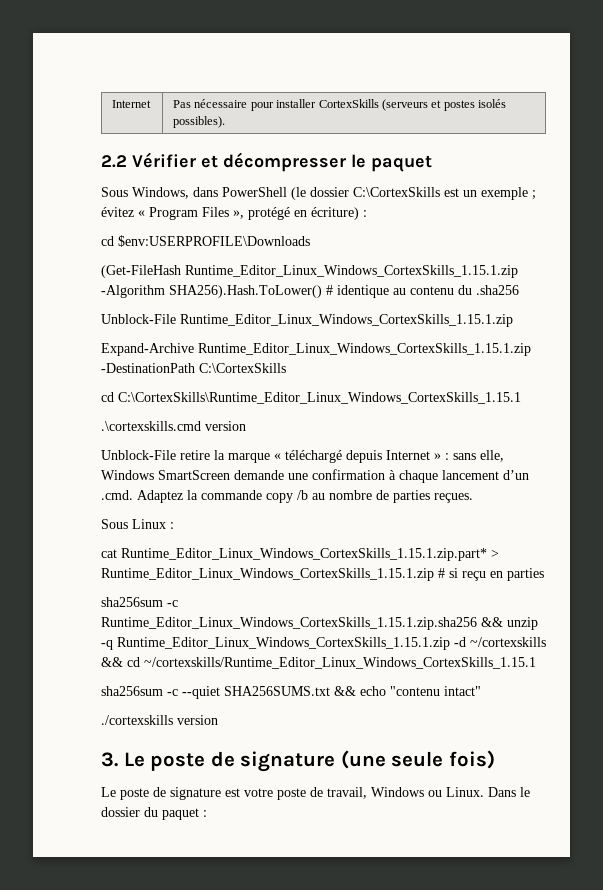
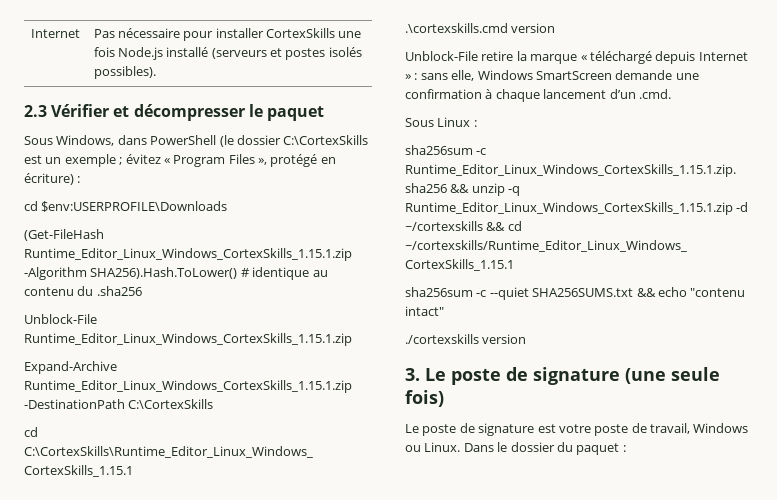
(379, 103) none -> [338,31,362,38] [93,47,209,60] une fois Node.js installé
[101,155,127,168] 2.2 -> [24,105,47,117] 2.3
[137,490,473,503] [101,519,174,529] [101,548,499,561] [101,568,544,581] Adaptez la commande copy /b au nombre de parties reçues. // Sous Linux : // cat Runtime_Editor_Linux_Windows_CortexSkills_1.15.1.zip.part* > Runtime_Editor_Linux_Windows_CortexSkills_1.15.1.zip # si reçu en parties -> [405,117,477,127] // Sous Linux :

